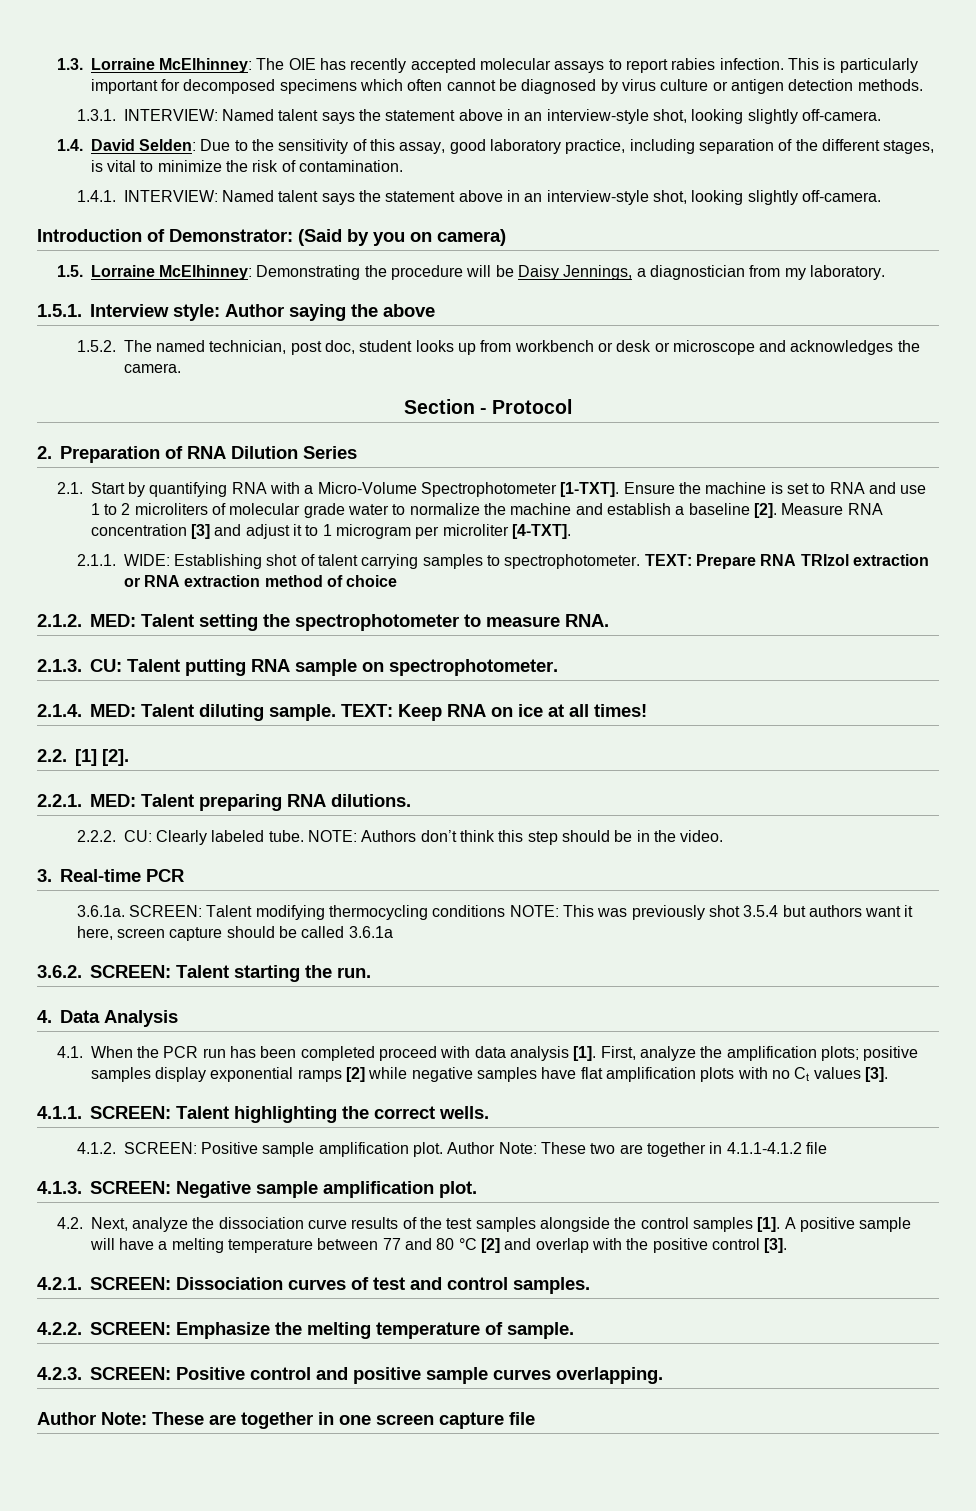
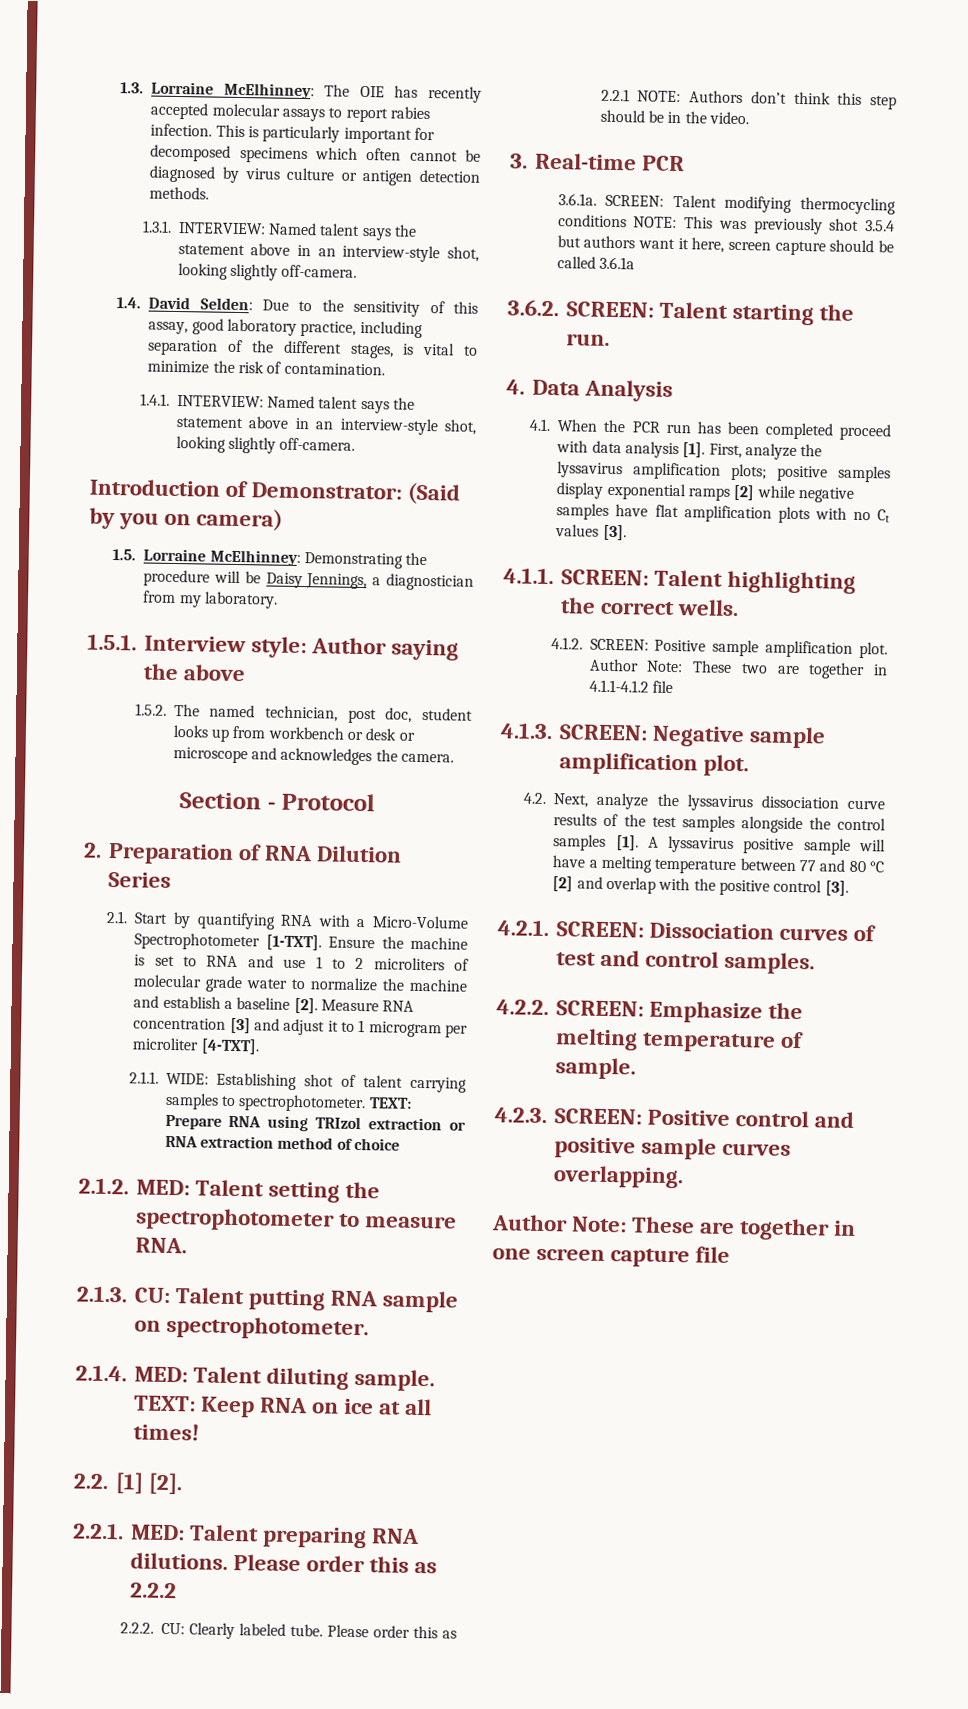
(797, 560) none -> [267,1115,309,1132] using
(411, 800) none -> [233,1554,438,1574] [130,1582,177,1599] Please order this as 2.2.2
(304, 836) none -> [326,1624,457,1639] [600,88,630,102] Please order this as 2.2.1
(723, 1052) none -> [557,461,624,479] lyssavirus
(215, 1223) none -> [686,794,753,812] lyssavirus
(796, 1223) none -> [668,835,735,854] lyssavirus

